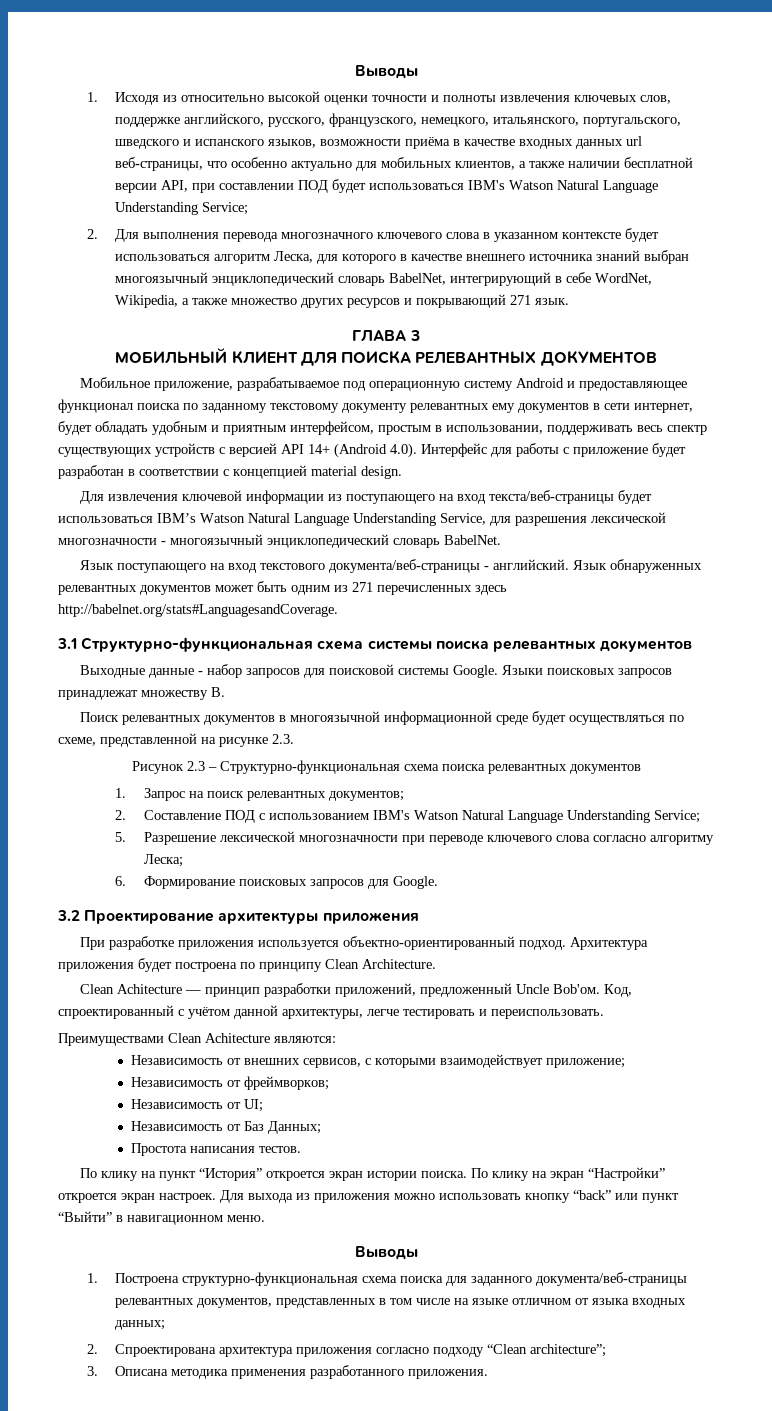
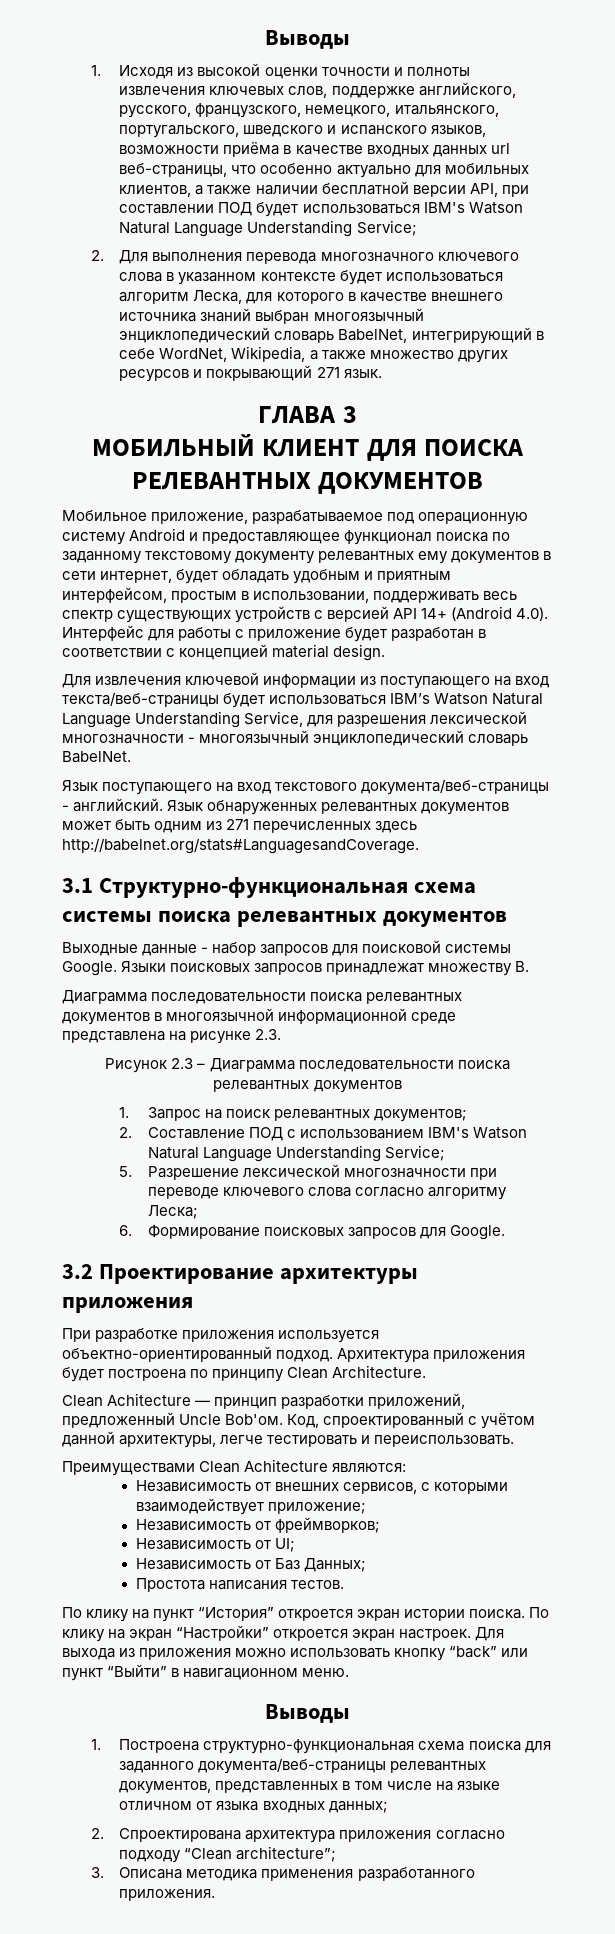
[181,95,265,102] относительно -> (194, 71) none
[79,712,119,722] Поиск -> [62,990,363,1004] Диаграмма последовательности поиска
[531,711,684,725] [58,733,197,747] будет осуществляться по схеме, представленной -> [62,1031,165,1043] представлена
[219,760,439,774] Структурно-функциональная схема -> [209,1058,454,1072] Диаграмма последовательности

